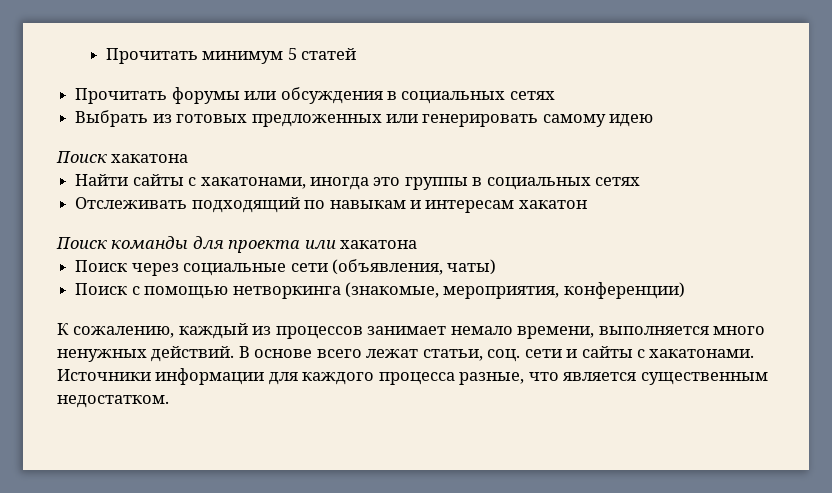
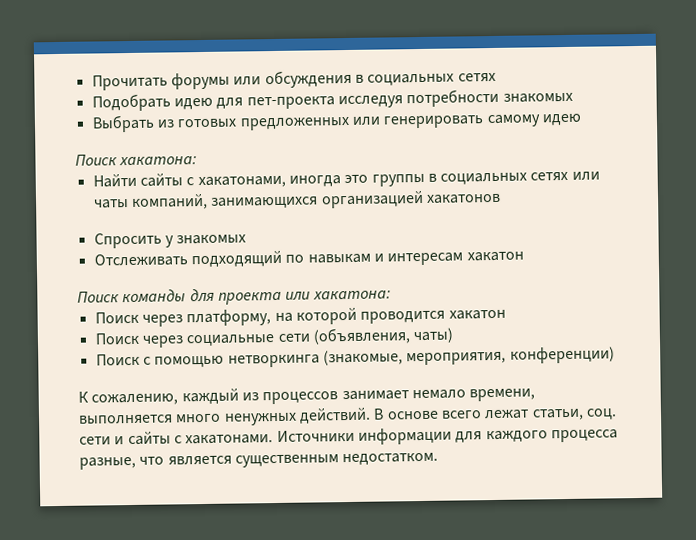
[105,48,356,64] [75,88,168,104] Прочитать минимум 5 статей // Прочитать -> [91,74,168,91] Прочитать
(555, 95) none -> [91,88,573,112] // Подобрать идею для пет-проекта исследуя потребности знакомых
[111,154,189,163] хакатона -> [119,156,198,166] хакатона:
(641, 181) none -> [571,171,600,181] [93,190,501,210] [93,232,247,249] или чаты компаний, занимающихся организацией хакатонов // Спросить у знакомых
[340,240,418,249] хакатона -> [312,290,391,300] [94,307,506,327] хакатона: // Поиск через платформу, на которой проводится хакатон

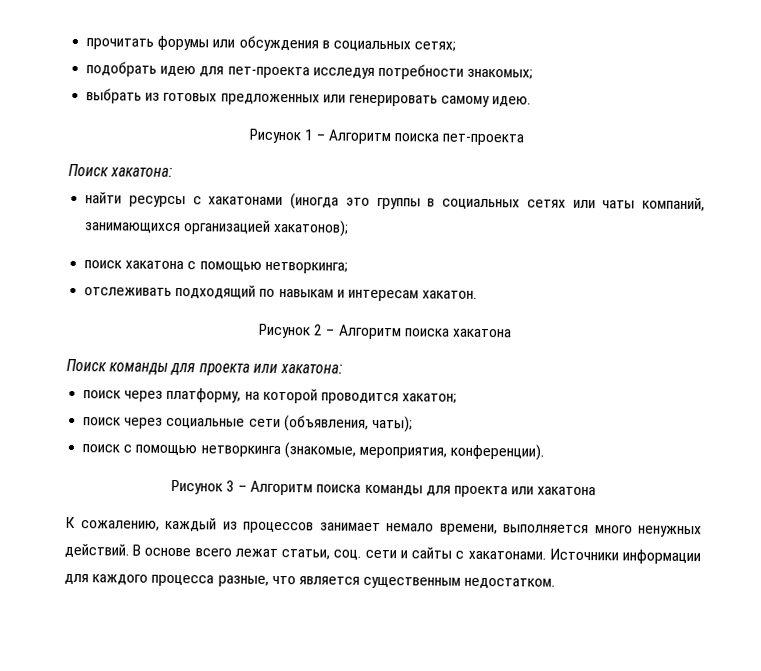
[91,74,168,91] Прочитать -> [86,38,155,50] прочитать
[457,72,496,82] [91,93,171,112] сетях // Подобрать -> [414,41,457,52] [86,61,158,77] сетях; // подобрать
[502,92,573,103] [91,114,155,133] знакомых // Выбрать -> [467,68,534,80] [86,88,143,104] знакомых; // выбрать
[541,113,582,126] [75,154,198,166] [92,173,341,189] идею // Поиск хакатона: // Найти сайты с хакатонами, иногда -> [492,96,532,107] [248,128,525,146] [68,163,174,177] [85,191,340,210] идею. // Рисунок 1 – Алгоритм поиска пет-проекта // Поиск хакатона: // найти ресурсы с хакатонами (иногда
[425,193,501,204] [93,232,247,249] [93,253,188,267] хакатонов // Спросить у знакомых // Отслеживать -> [273,219,350,237] [84,260,348,274] [84,287,173,296] хакатонов); // поиск хакатона с помощью нетворкинга; // отслеживать
[466,251,524,262] хакатон -> [422,290,478,299] [258,323,512,340] хакатон. // Рисунок 2 – Алгоритм поиска хакатона
[94,311,139,324] Поиск -> [83,390,122,399] поиск
[448,309,506,320] [94,332,139,345] хакатон // Поиск -> [402,393,458,404] [83,417,122,426] хакатон; // поиск
[413,327,455,344] [95,353,140,366] чаты) // Поиск -> [371,415,413,433] [82,444,121,453] чаты); // поиск
[509,346,615,364] конференции) -> [450,443,545,461] [170,479,597,498] конференции). // Рисунок 3 – Алгоритм поиска команды для проекта или хакатона

